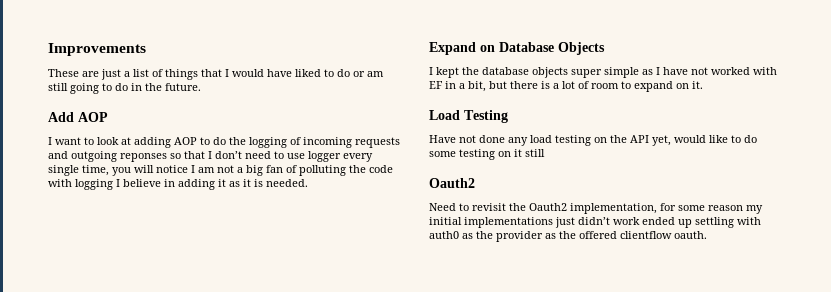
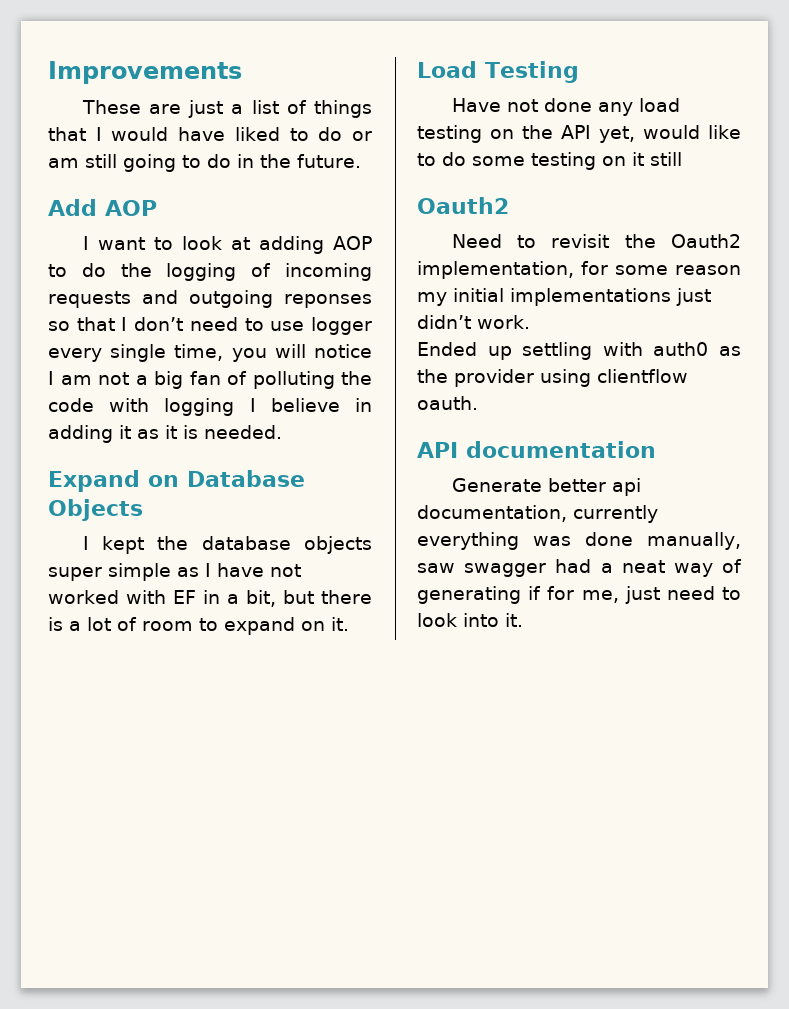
[613,217,675,225] work ended -> [477,315,530,329] [417,342,477,356] work. // Ended
[545,231,617,239] as the offered -> [540,369,591,387] using
(707, 235) none -> [417,441,656,458] [451,478,641,496] [417,505,658,523] [417,532,741,550] [417,559,742,577] [417,586,741,604] [417,613,523,627] // API documentation // Generate better api documentation, currently everything was done manually, saw swagger had a neat way of generating if for me, just need to look into it.

